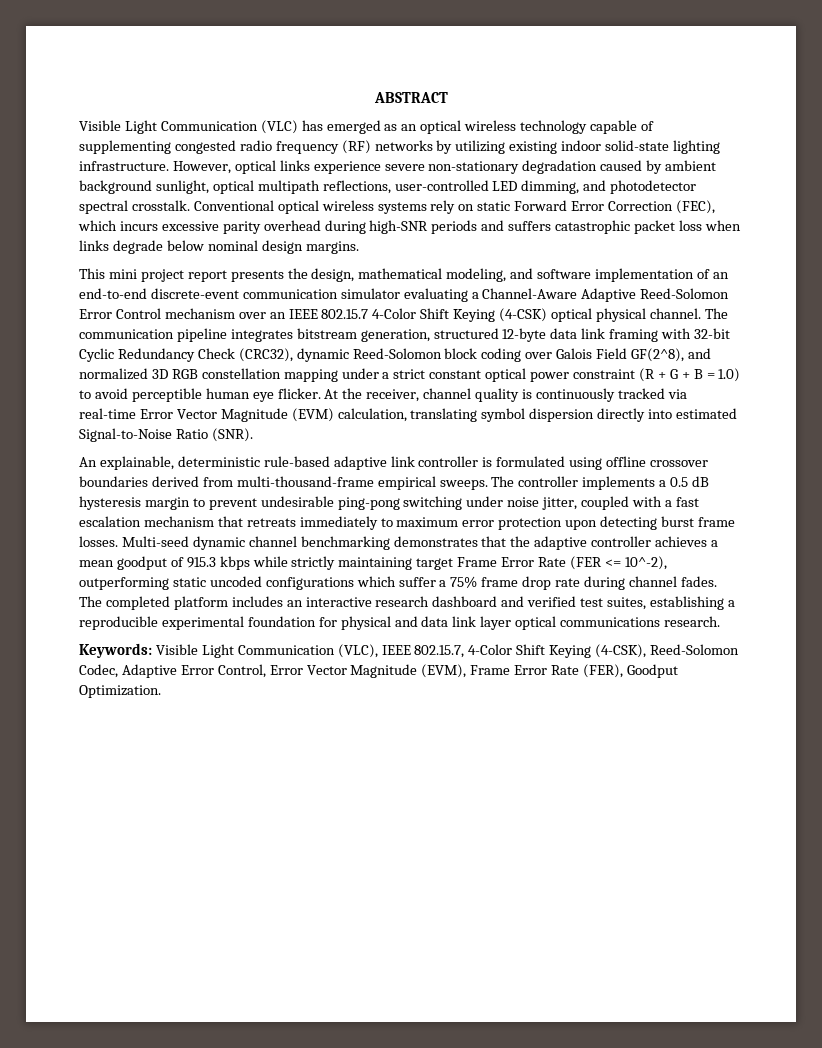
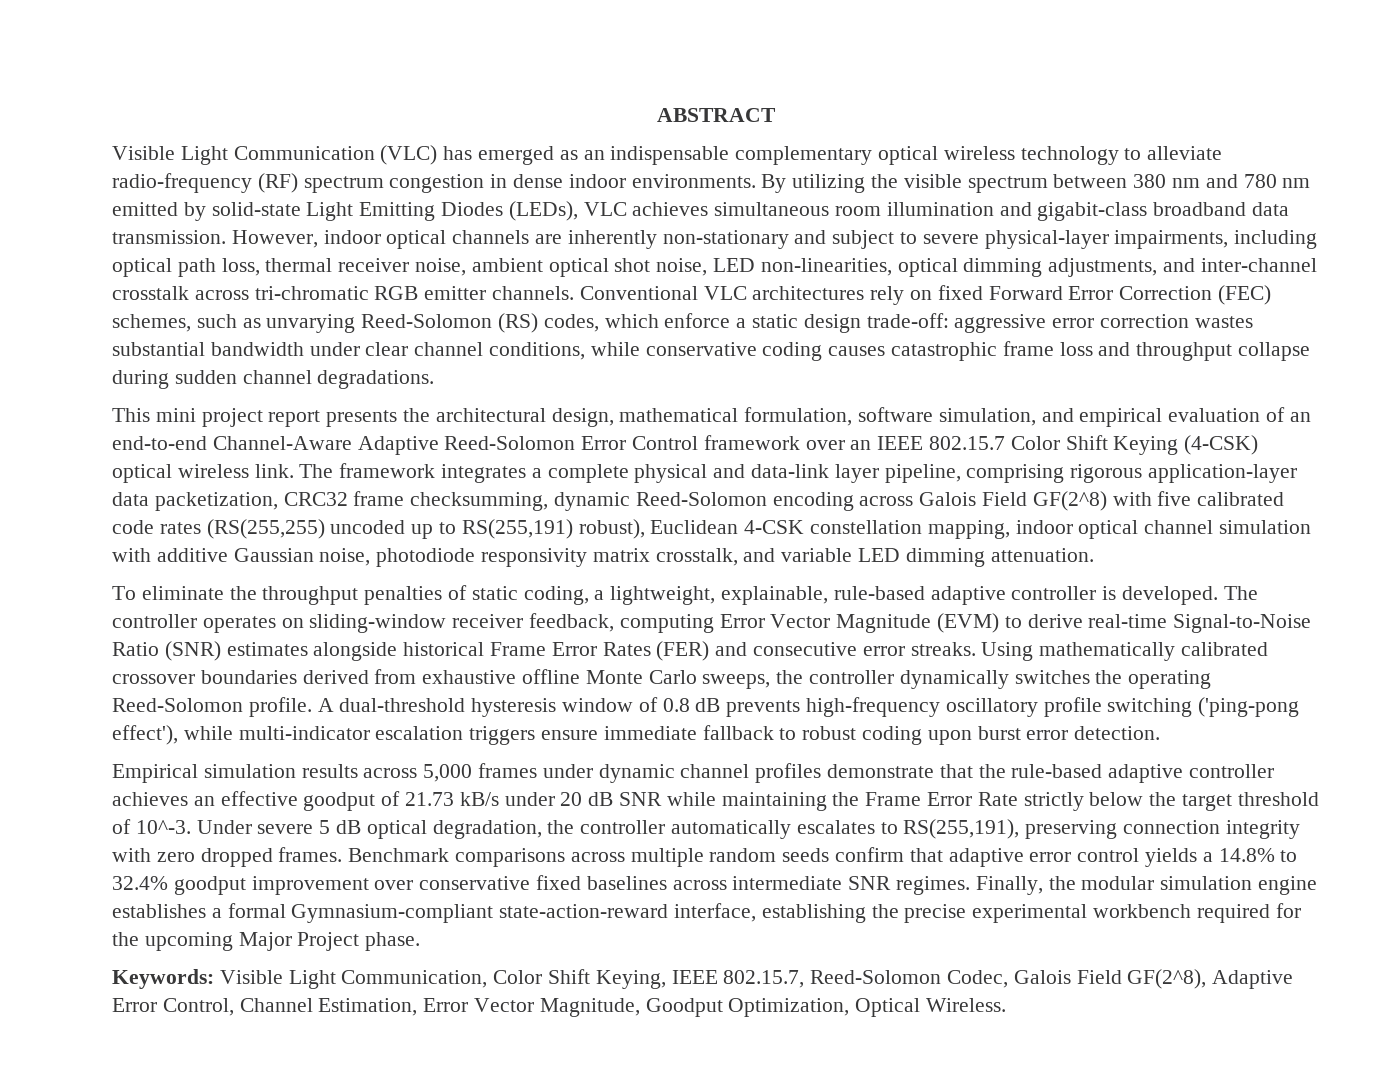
(418, 127) none -> [610,146,873,165] indispensable complementary
[590,120,654,134] [79,140,721,154] [79,160,717,174] [79,180,697,194] [79,200,427,214] capable of supplementing congested radio frequency (RF) networks by utilizing existing indoor solid-state lighting infrastructure. However, optical links experience severe non-stationary degradation caused by ambient background sunlight, optical multipath reflections, user-controlled LED dimming, and photodetector spectral crosstalk. Conventional optical wireless systems -> [1124,146,1223,160] [112,173,1311,193] [112,201,1290,221] [112,230,1318,249] [112,258,1317,277] [112,286,865,300] to alleviate radio-frequency (RF) spectrum congestion in dense indoor environments. By utilizing the visible spectrum between 380 nm and 780 nm emitted by solid-state Light Emitting Diodes (LEDs), VLC achieves simultaneous room illumination and gigabit-class broadband data transmission. However, indoor optical channels are inherently non-stationary and subject to severe physical-layer impairments, including optical path loss, thermal receiver noise, ambient optical shot noise, LED non-linearities, optical dimming adjustments, and inter-channel crosstalk across tri-chromatic RGB emitter channels. Conventional VLC architectures
[477,201,511,211] static -> [937,285,983,300] fixed
[675,200,715,214] [78,220,741,234] [79,240,359,254] (FEC), which incurs excessive parity overhead during high-SNR periods and suffers catastrophic packet loss when links degrade below nominal design margins. -> [1218,285,1272,305] [112,313,1253,333] [112,341,1311,361] [112,370,435,389] (FEC) schemes, such as unvarying Reed-Solomon (RS) codes, which enforce a static design trade-off: aggressive error correction wastes substantial bandwidth under clear channel conditions, while conservative coding causes catastrophic frame loss and throughput collapse during sudden channel degradations.
(308, 273) none -> [435,408,546,422] architectural
[446,268,729,282] [79,288,479,302] modeling, and software implementation of an end-to-end discrete-event communication simulator evaluating a -> [744,407,1311,427] [112,436,207,450] formulation, software simulation, and empirical evaluation of an end-to-end
[164,308,235,319] mechanism -> [703,435,800,450] framework
[372,308,417,319] 4-Color -> [1010,436,1060,450] Color
[595,308,728,322] [79,328,731,342] [79,348,711,362] [79,368,741,382] [79,388,687,402] [79,408,738,422] [79,428,253,442] [79,456,709,470] [79,476,710,490] [79,496,699,510] [79,516,735,530] [79,536,478,550] physical channel. The communication pipeline integrates bitstream generation, structured 12-byte data link framing with 32-bit Cyclic Redundancy Check (CRC32), dynamic Reed-Solomon block coding over Galois Field GF(2^8), and normalized 3D RGB constellation mapping under a strict constant optical power constraint (R + G + B = 1.0) to avoid perceptible human eye flicker. At the receiver, channel quality is continuously tracked via real-time Error Vector Magnitude (EVM) calculation, translating symbol dispersion directly into estimated Signal-to-Noise Ratio (SNR). // An explainable, deterministic rule-based adaptive link controller is formulated using offline crossover boundaries derived from multi-thousand-frame empirical sweeps. The controller implements a 0.5 dB hysteresis margin to prevent undesirable ping-pong switching under noise jitter, coupled with a fast escalation mechanism that retreats immediately to maximum error protection upon detecting burst frame losses. Multi-seed dynamic channel benchmarking demonstrates -> [177,463,1298,483] [112,491,1285,511] [112,519,1312,539] [112,548,1094,567] [112,585,1258,605] [112,613,1312,633] [112,641,1269,661] [112,669,1212,689] [112,697,1300,717] [112,725,1161,745] [112,763,935,783] wireless link. The framework integrates a complete physical and data-link layer pipeline, comprising rigorous application-layer data packetization, CRC32 frame checksumming, dynamic Reed-Solomon encoding across Galois Field GF(2^8) with five calibrated code rates (RS(255,255) uncoded up to RS(255,191) robust), Euclidean 4-CSK constellation mapping, indoor optical channel simulation with additive Gaussian noise, photodiode responsivity matrix crosstalk, and variable LED dimming attenuation. // To eliminate the throughput penalties of static coding, a lightweight, explainable, rule-based adaptive controller is developed. The controller operates on sliding-window receiver feedback, computing Error Vector Magnitude (EVM) to derive real-time Signal-to-Noise Ratio (SNR) estimates alongside historical Frame Error Rates (FER) and consecutive error streaks. Using mathematically calibrated crossover boundaries derived from exhaustive offline Monte Carlo sweeps, the controller dynamically switches the operating Reed-Solomon profile. A dual-threshold hysteresis window of 0.8 dB prevents high-frequency oscillatory profile switching ('ping-pong effect'), while multi-indicator escalation triggers ensure immediate fallback to robust coding upon burst error detection. // Empirical simulation results across 5,000 frames under dynamic channel profiles demonstrate
(531, 541) none -> [1011,764,1103,778] rule-based
[711,540,719,547] [79,556,667,570] [79,576,717,590] [79,596,735,610] [79,616,721,630] [79,643,740,658] [79,664,678,678] [79,685,161,698] a mean goodput of 915.3 kbps while strictly maintaining target Frame Error Rate (FER <= 10^-2), outperforming static uncoded configurations which suffer a 75% frame drop rate during channel fades. The completed platform includes an interactive research dashboard and verified test suites, establishing a reproducible experimental foundation for physical and data link layer optical communications research. // Keywords: Visible Light Communication (VLC), IEEE 802.15.7, 4-Color Shift Keying (4-CSK), Reed-Solomon Codec, Adaptive Error Control, Error Vector Magnitude (EVM), Frame Error Rate (FER), Goodput Optimization. -> [193,791,1319,811] [112,819,1300,839] [112,847,1298,867] [112,875,1318,895] [112,903,1301,923] [112,932,421,951] [112,969,1294,989] [112,998,1007,1017] an effective goodput of 21.73 kB/s under 20 dB SNR while maintaining the Frame Error Rate strictly below the target threshold of 10^-3. Under severe 5 dB optical degradation, the controller automatically escalates to RS(255,191), preserving connection integrity with zero dropped frames. Benchmark comparisons across multiple random seeds confirm that adaptive error control yields a 14.8% to 32.4% goodput improvement over conservative fixed baselines across intermediate SNR regimes. Finally, the modular simulation engine establishes a formal Gymnasium-compliant state-action-reward interface, establishing the precise experimental workbench required for the upcoming Major Project phase. // Keywords: Visible Light Communication, Color Shift Keying, IEEE 802.15.7, Reed-Solomon Codec, Galois Field GF(2^8), Adaptive Error Control, Channel Estimation, Error Vector Magnitude, Goodput Optimization, Optical Wireless.

